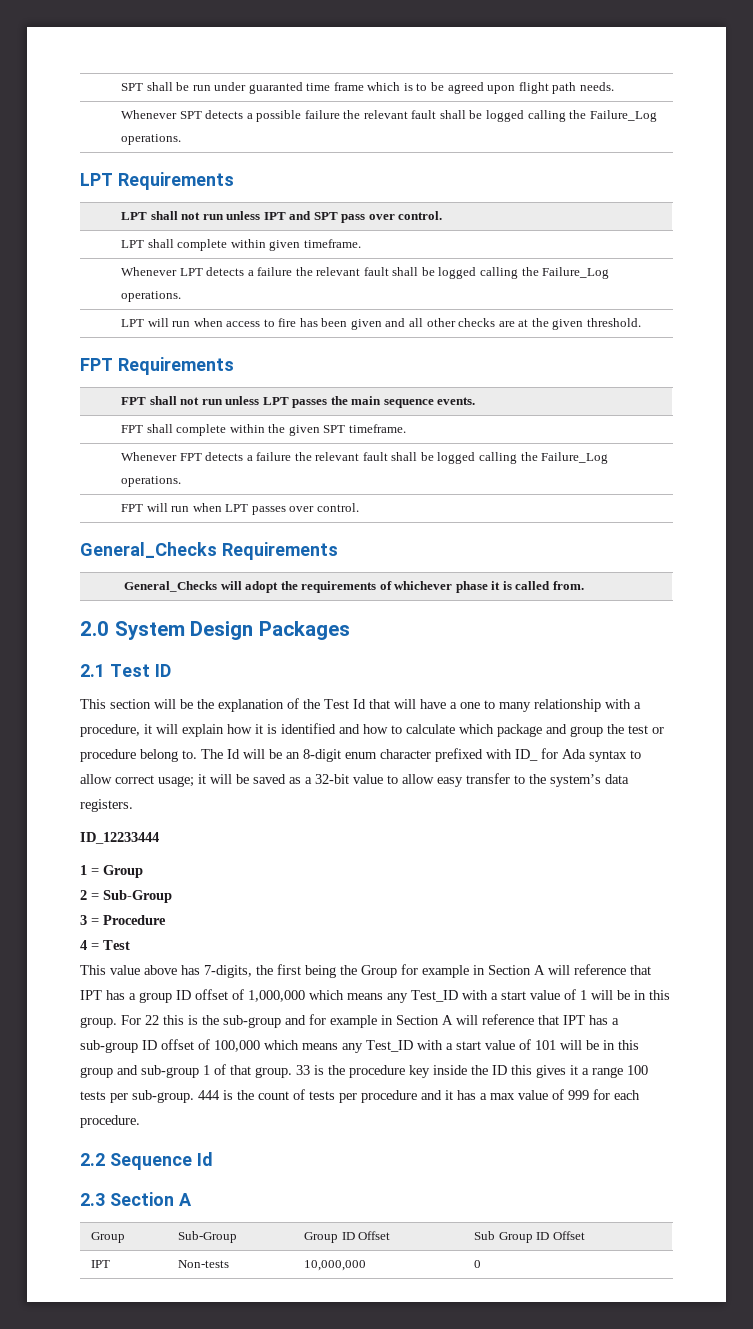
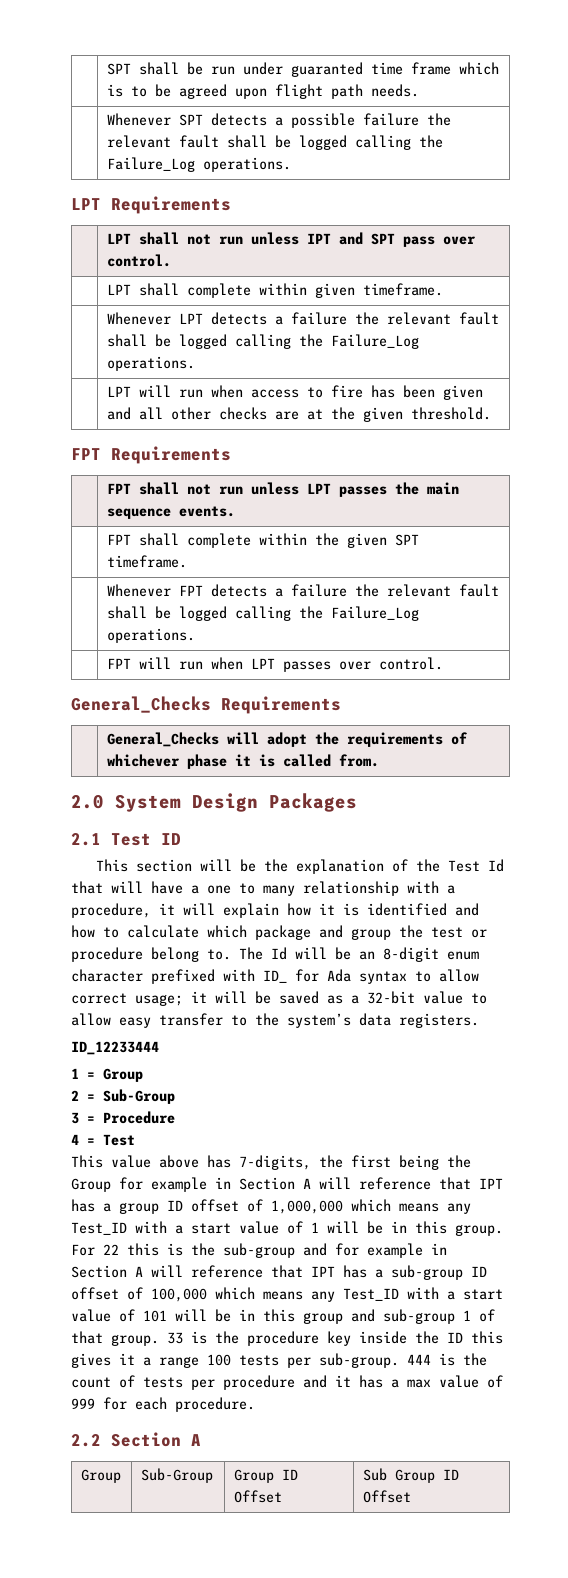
[109,1152,213,1170] [80,1193,105,1206] Sequence Id // 2.3 -> (101, 1440) none
[91,1260,111,1268] [178,1260,230,1268] [304,1260,367,1271] [474,1260,482,1268] // IPT | Non-tests | 10,000,000 | 0 -> (411, 1496) none

